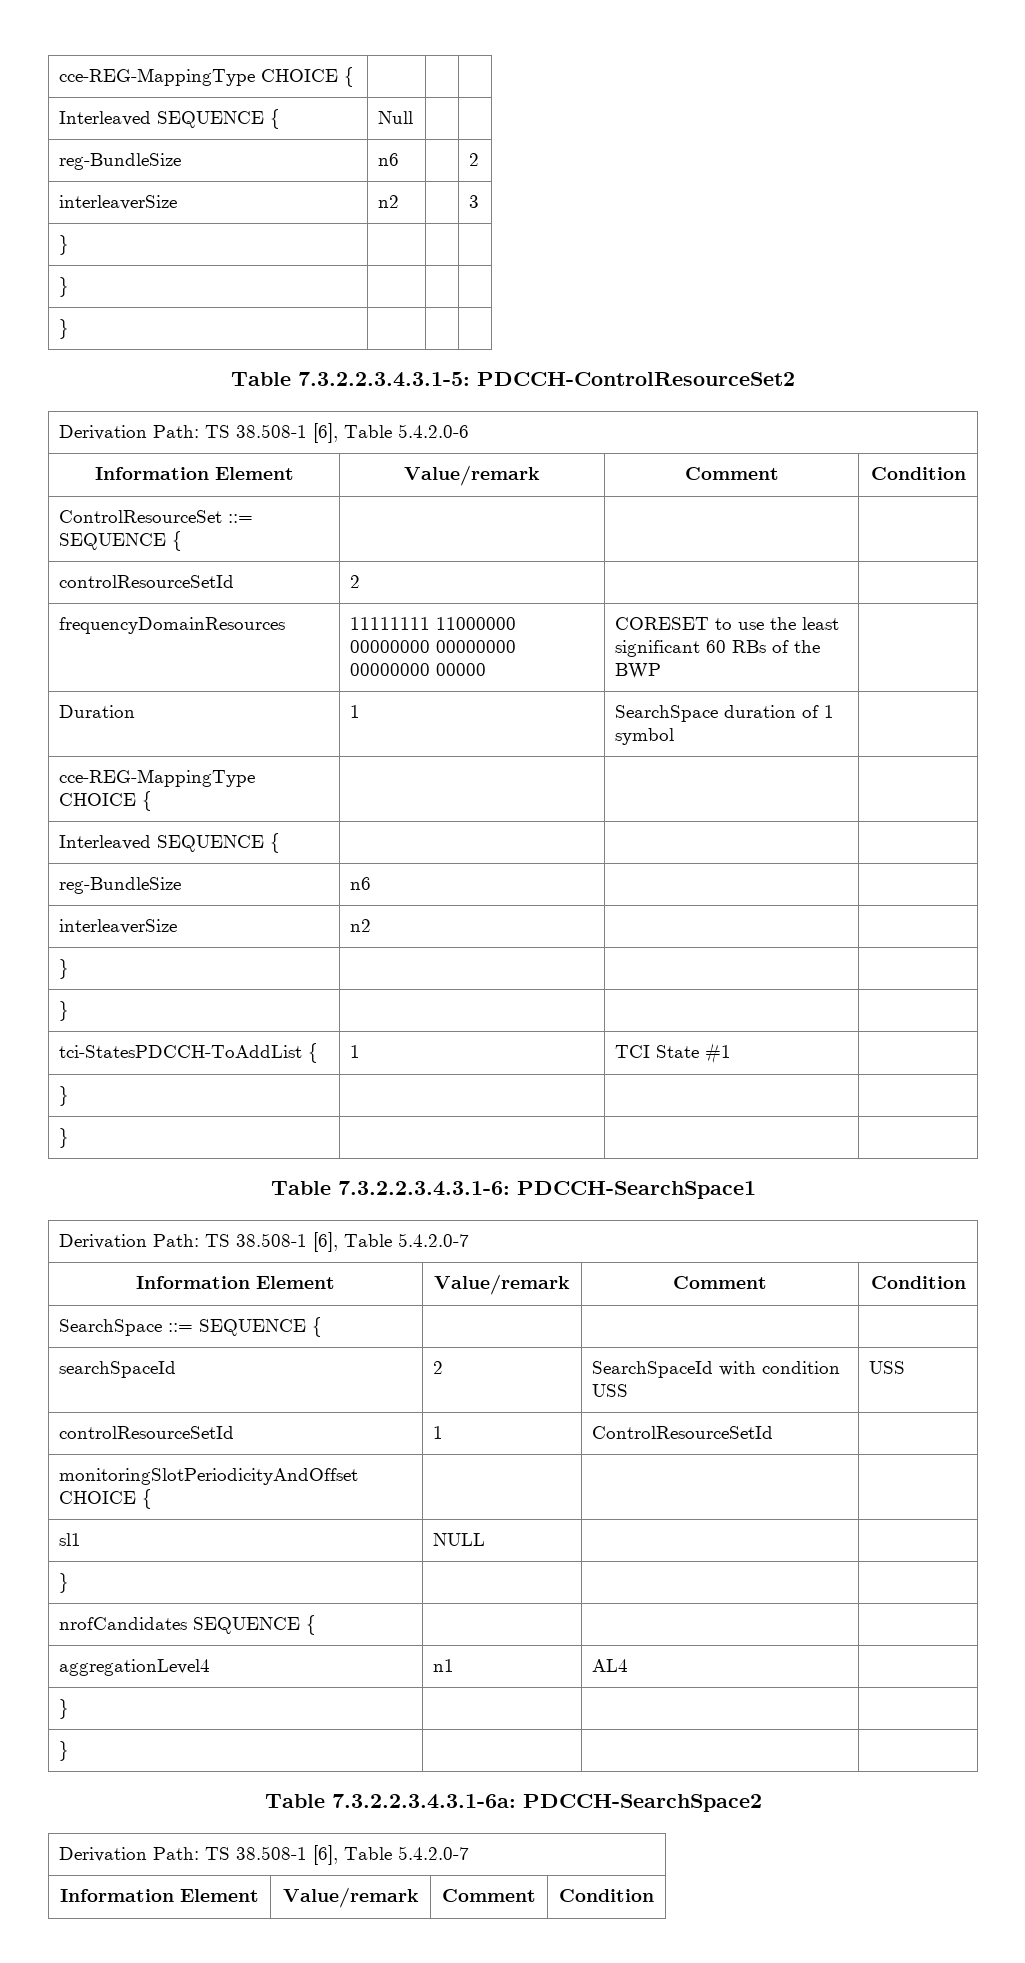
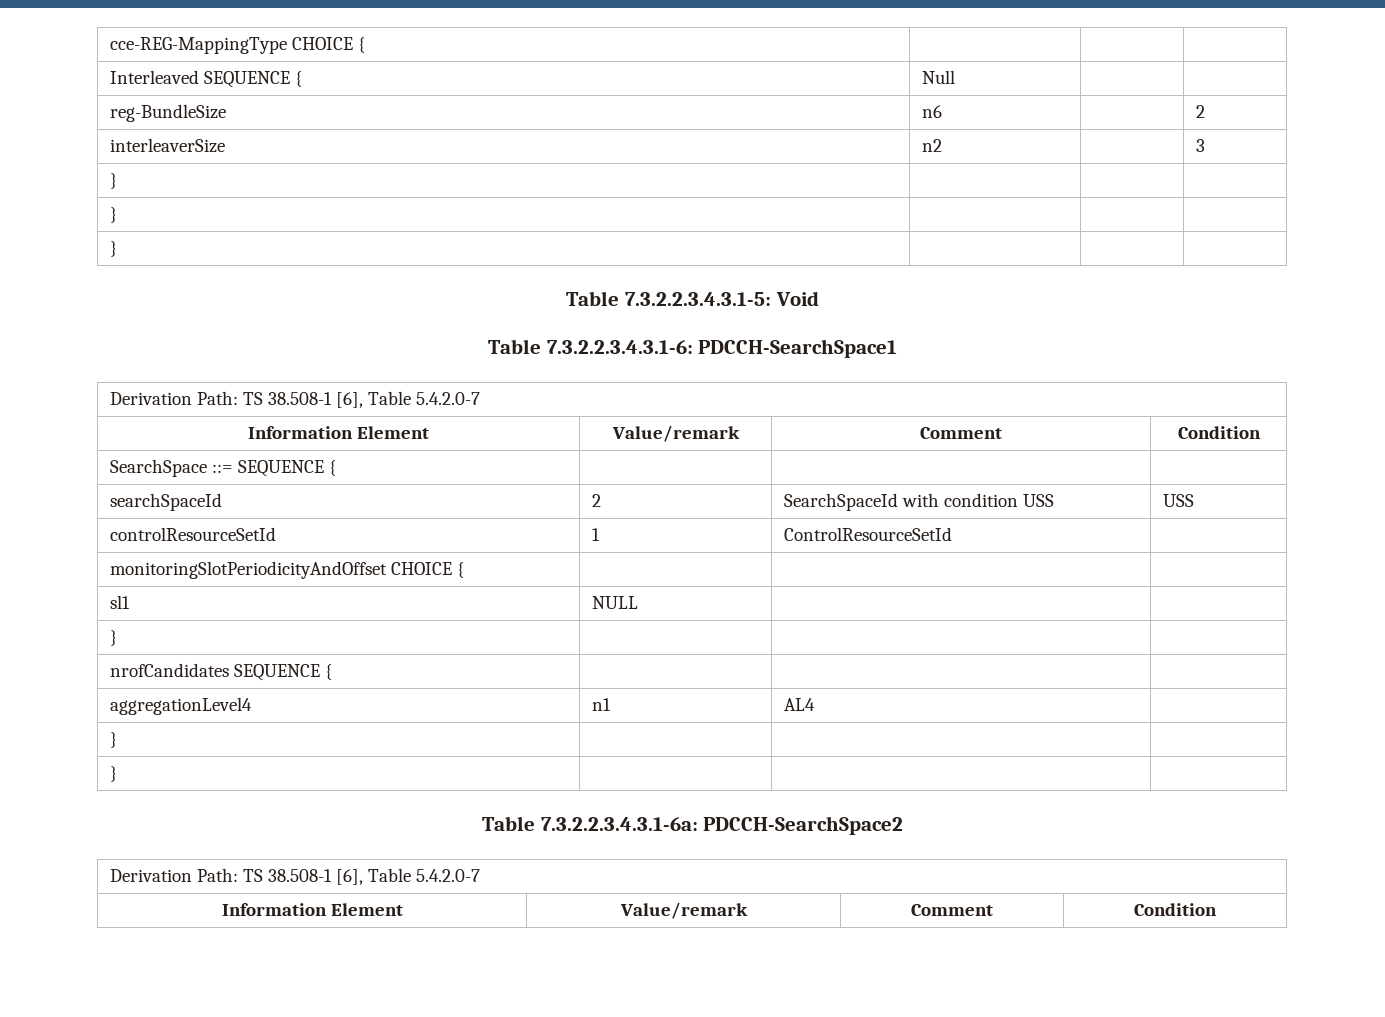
[477,372,795,386] [59,423,470,443] [94,467,294,480] [404,465,540,486] [684,467,779,480] [870,467,966,480] [59,510,254,523] [59,531,183,551] [59,575,235,588] [350,575,361,588] [59,617,286,634] [350,617,517,630] [350,640,517,653] [350,663,487,676] [615,617,840,630] [615,640,821,657] [615,663,662,679] [59,705,136,718] [350,705,361,718] [615,705,835,722] [615,728,675,745] [59,769,256,787] [59,791,153,811] [59,833,281,853] [59,877,182,894] [350,877,372,890] [59,919,178,934] [350,919,372,932] [59,959,70,979] [59,1001,70,1021] [59,1043,319,1063] [350,1045,361,1058] [615,1043,732,1064] [59,1086,70,1106] [59,1128,70,1148] PDCCH-ControlResourceSet2 // Derivation Path: TS 38.508-1 [6], Table 5.4.2.0-6 // Information Element | Value/remark | Comment | Condition // ControlResourceSet ::= SEQUENCE { | | | // controlResourceSetId | 2 | | // frequencyDomainResources | 11111111 11000000 00000000 00000000 00000000 00000 | CORESET to use the least significant 60 RBs of the BWP | // Duration | 1 | SearchSpace duration of 1 symbol | // cce-REG-MappingType CHOICE { | | | // Interleaved SEQUENCE { | | | // reg-BundleSize | n6 | | // interleaverSize | n2 | | // } | | | // } | | | // tci-StatesPDCCH-ToAddList { | 1 | TCI State #1 | // } | | | // } | | | -> [775,291,819,306] Void

